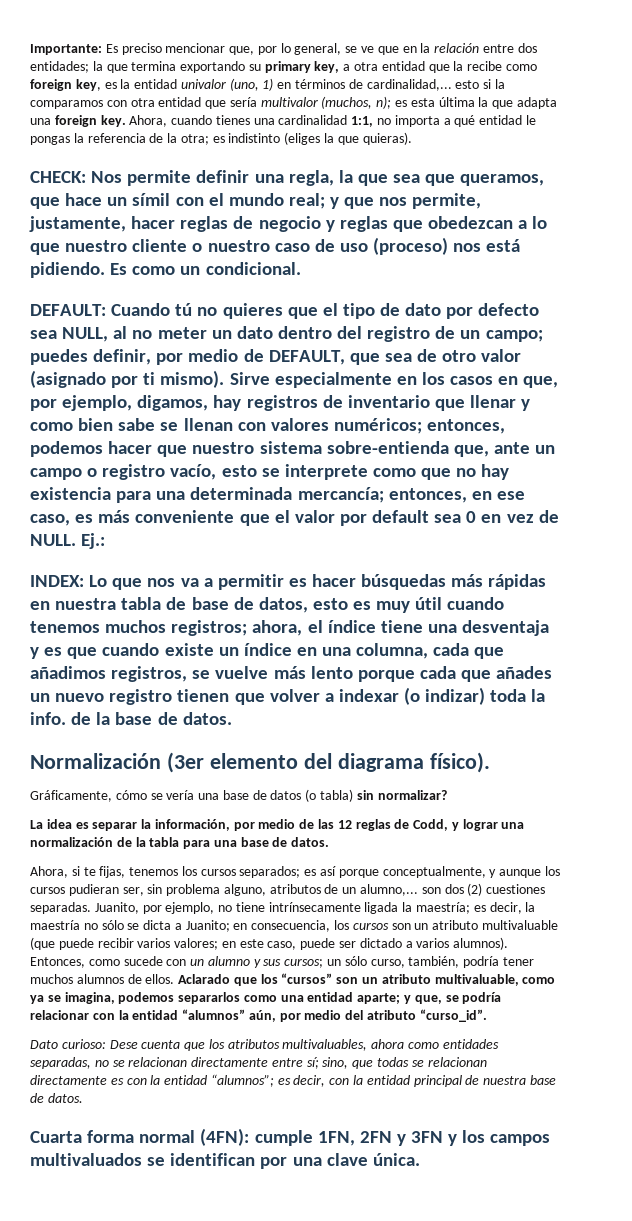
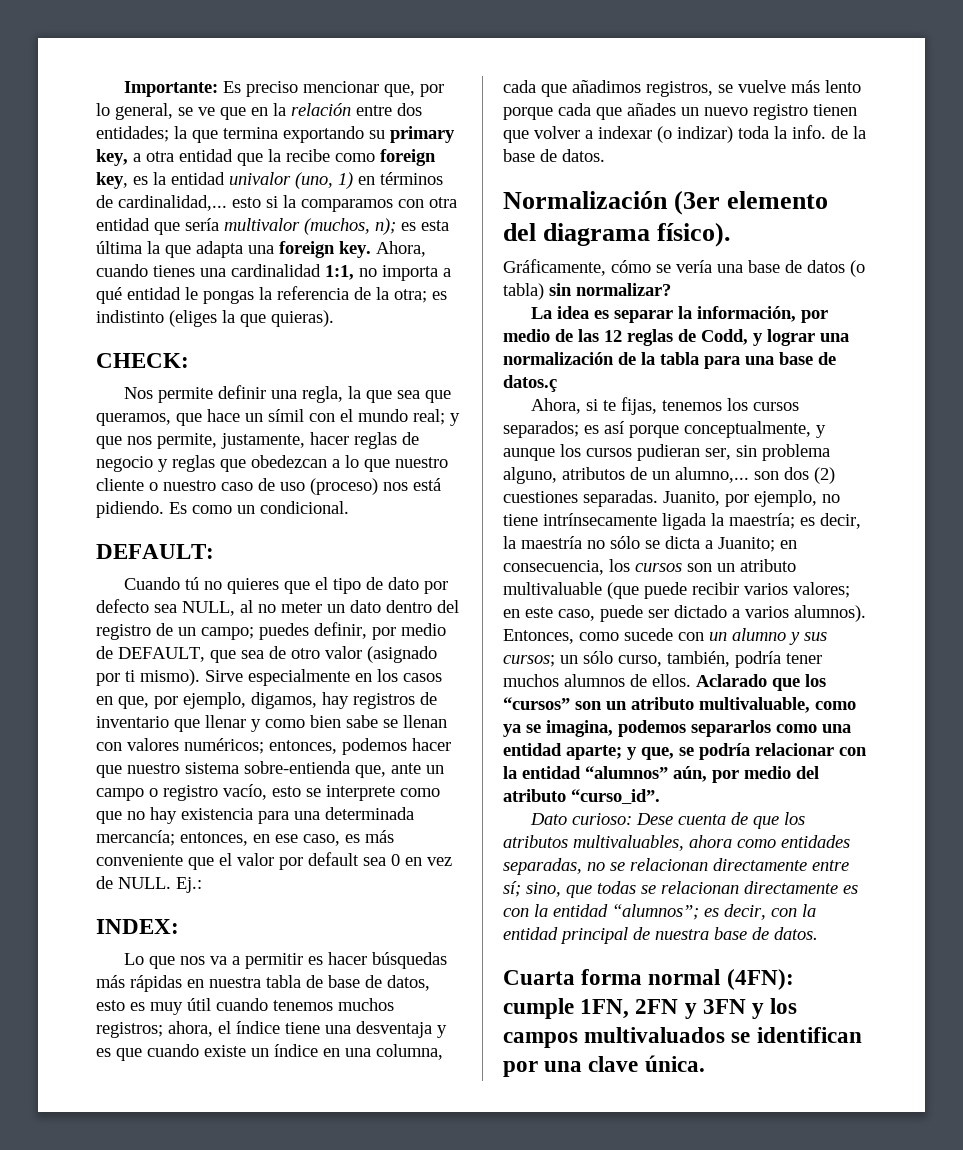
(86, 177) none -> (189, 360) //
(106, 310) none -> (214, 551) //
(84, 581) none -> (179, 926) //
[291,837,330,847] datos. -> [503,375,557,392] datos.ç
(181, 1044) none -> [731,812,749,825] de

